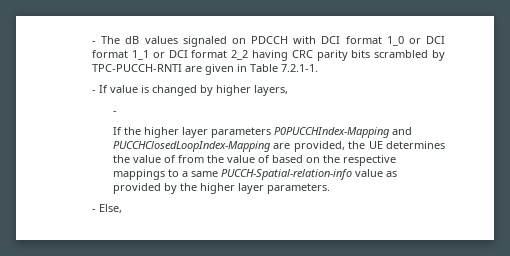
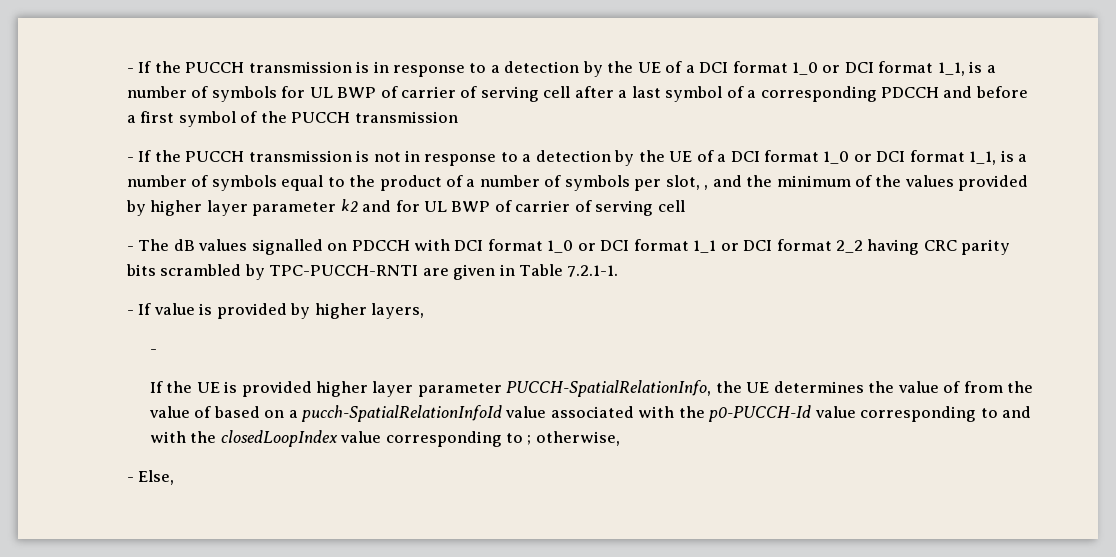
[92,41,97,44] - -> [126,61,996,77] [126,86,1028,102] [126,111,458,127] [126,150,1028,166] [126,175,1029,191] [125,199,685,216] [126,246,134,251] - If the PUCCH transmission is in response to a detection by the UE of a DCI format 1_0 or DCI format 1_1, is a number of symbols for UL BWP of carrier of serving cell after a last symbol of a corresponding PDCCH and before a first symbol of the PUCCH transmission // - If the PUCCH transmission is not in response to a detection by the UE of a DCI format 1_0 or DCI format 1_1, is a number of symbols equal to the product of a number of symbols per slot, , and the minimum of the values provided by higher layer parameter k2 and for UL BWP of carrier of serving cell // -
[182,36,227,47] signaled -> [251,239,323,255] signalled
[152,85,198,96] changed -> [216,303,287,319] provided
[143,127,412,138] [112,141,345,152] higher layer parameters P0PUCCHIndex-Mapping and PUCCHClosedLoopIndex-Mapping are provided, -> [196,380,712,397] UE is provided higher layer parameter PUCCH-SpatialRelationInfo,
[322,155,396,166] [112,169,397,180] [112,183,330,194] the respective mappings to a same PUCCH-Spatial-relation-info value as provided by the higher layer parameters. -> [288,405,1032,422] [149,430,620,447] a pucch-SpatialRelationInfoId value associated with the p0-PUCCH-Id value corresponding to and with the closedLoopIndex value corresponding to ; otherwise,

